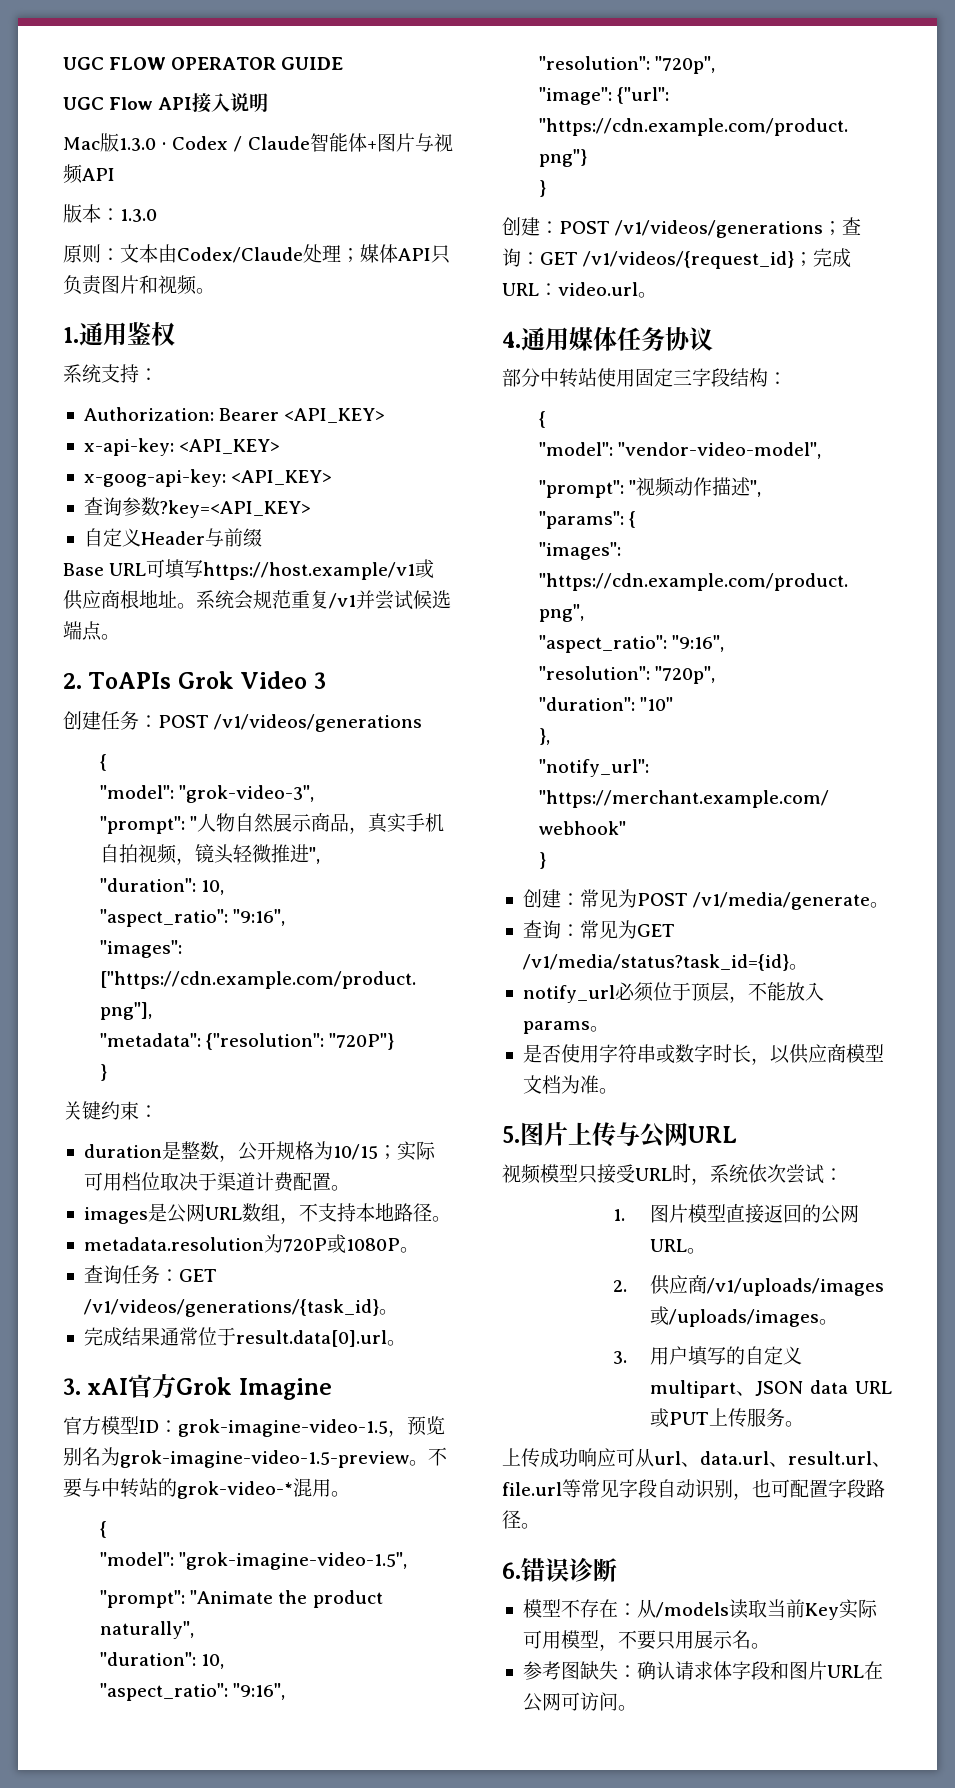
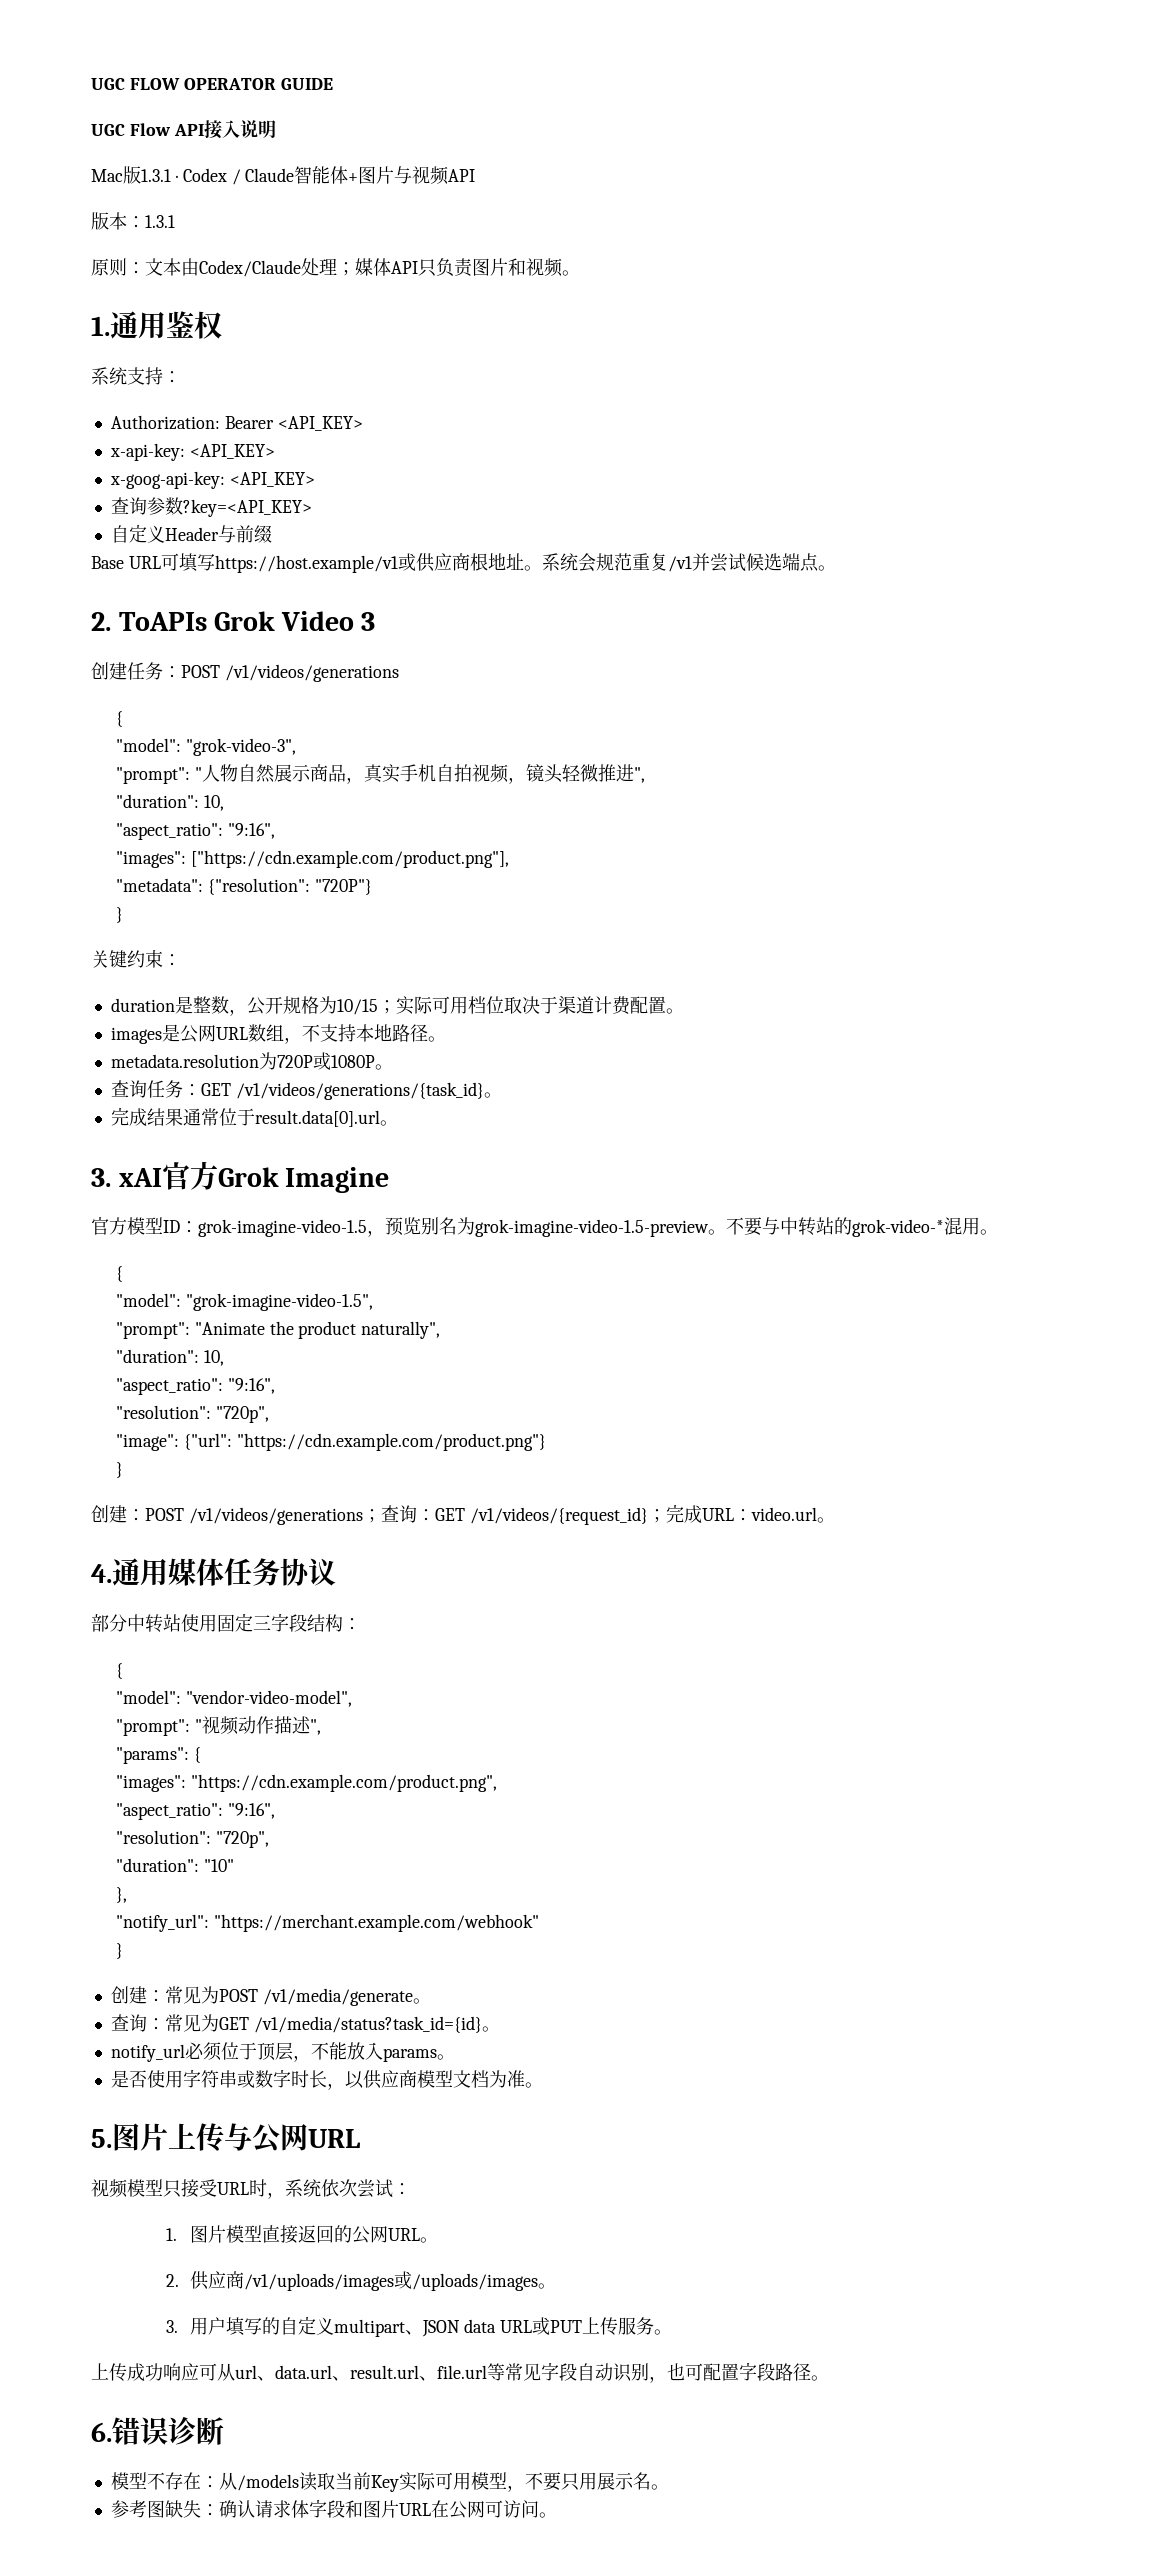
[119,138,156,151] 1.3.0 -> [141,169,171,182] 1.3.1
[120,209,157,222] 1.3.0 -> [145,215,175,228] 1.3.1

